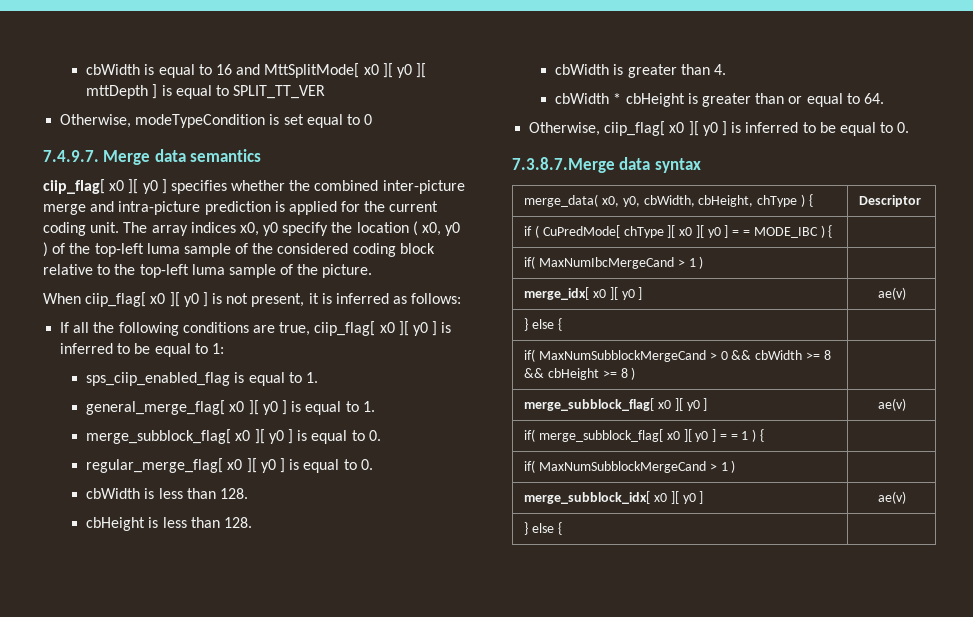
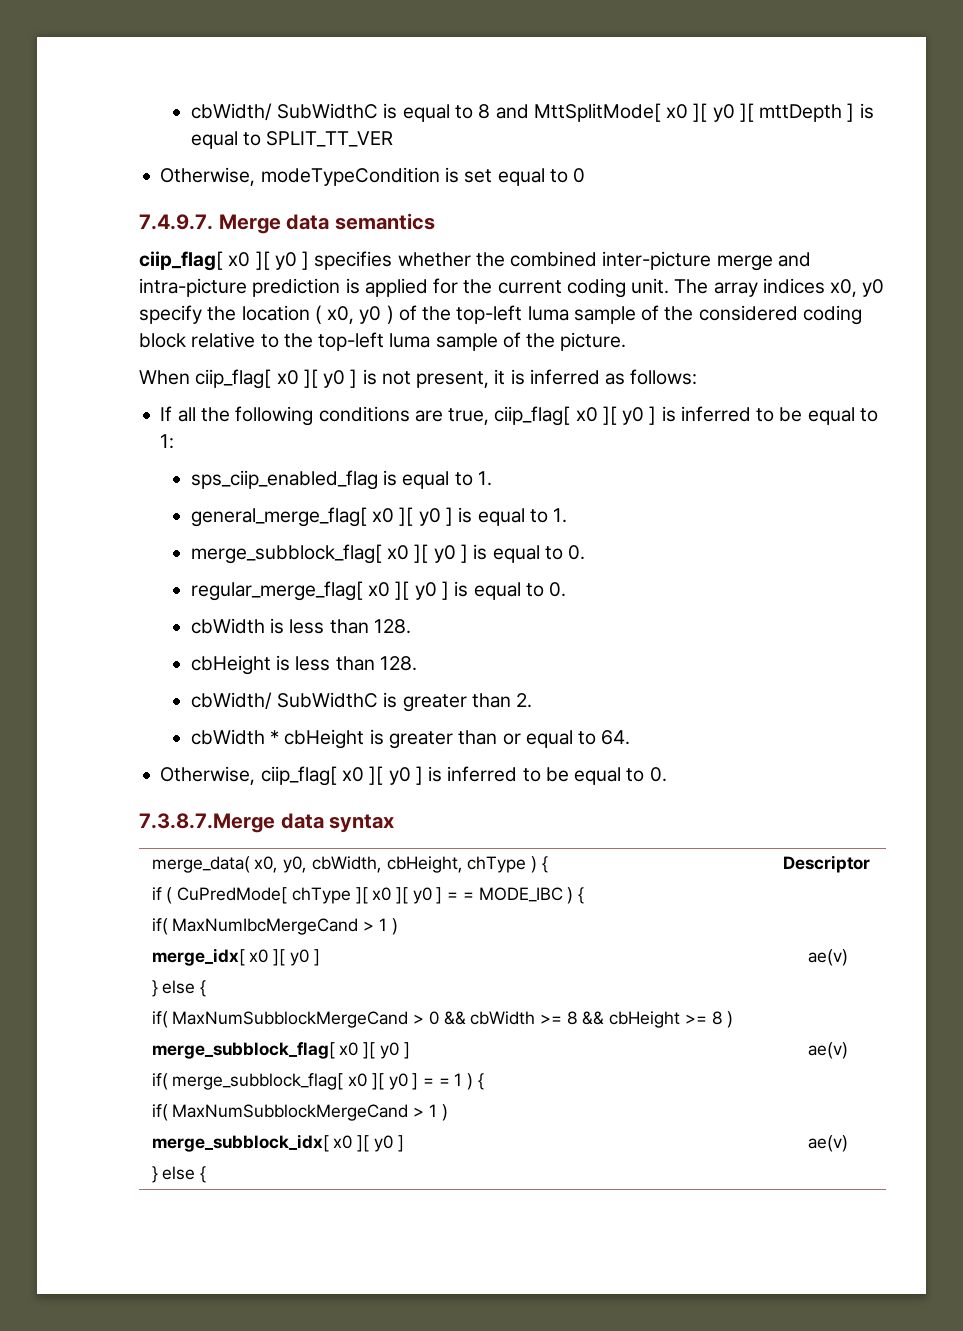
[86,64,232,78] cbWidth is equal to 16 -> [190,103,491,122] cbWidth/ SubWidthC is equal to 8
[555,64,726,78] cbWidth is greater than 4. -> [190,692,533,712] cbWidth/ SubWidthC is greater than 2.

